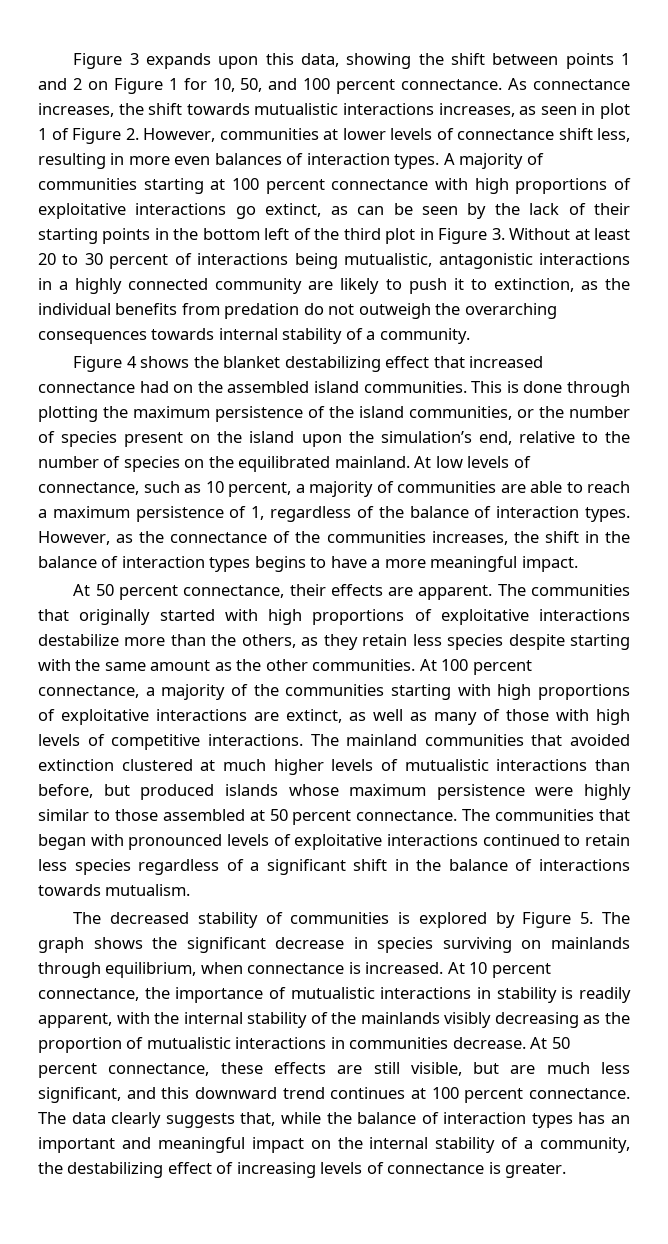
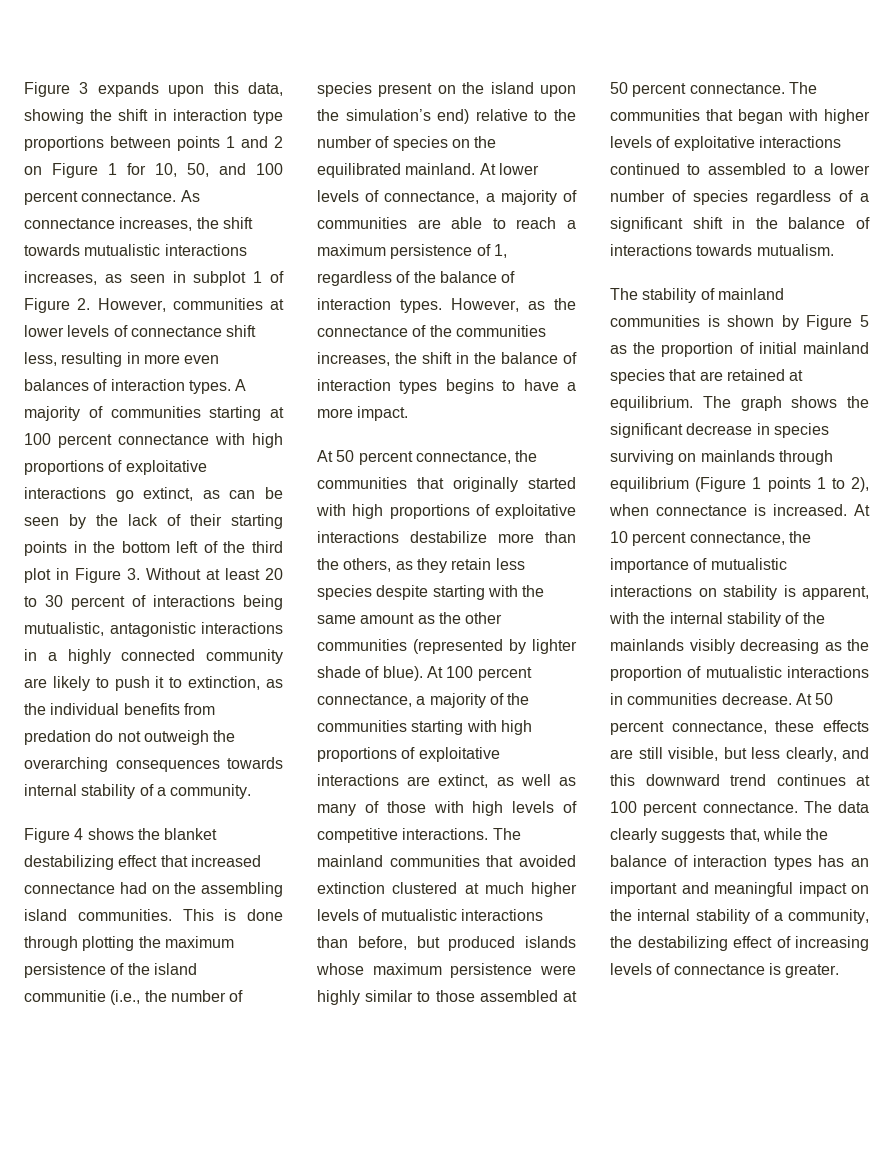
(485, 59) none -> [153,109,283,124] [24,136,104,151] in interaction type proportions
[600,103,631,119] plot -> [193,271,247,286] subplot
[227,381,310,393] assembled -> [201,882,283,897] assembling
[409,406,534,420] communities, or -> [24,990,141,1005] communitie (i.e.,
[478,431,512,445] end, -> [437,109,470,124] end)
[435,456,463,468] low -> [498,163,539,175] lower
[143,481,291,497] such as 10 percent, -> (480, 197) none
[430,556,518,572] meaningful -> (353, 413) none
[289,584,526,600] their effects are apparent. The -> [515,450,538,462] the
[312,659,416,671] communities. -> [317,639,577,654] [317,666,423,681] communities (represented by lighter shade of blue).
[128,834,223,850] pronounced -> [824,109,870,124] higher
[585,834,630,846] [38,859,67,871] retain less -> [707,163,870,175] [610,190,686,202] assembled to a lower number of
[110,912,283,928] decreased stability of -> [642,288,784,303] stability of mainland
[418,912,487,928] explored -> [727,315,775,327] shown
[580,912,594,924] 5. -> [860,315,869,327] [610,342,869,357] [610,369,804,384] [610,396,693,411] 5 as the proportion of initial mainland species that are retained at equilibrium.
[105,962,197,978] equilibrium, -> [610,477,869,492] equilibrium (Figure 1 points 1 to 2),
[477,987,491,999] in -> [698,588,717,597] on
[579,987,631,1003] readily -> (796, 591) none
[510,1062,630,1074] [38,1087,121,1103] are much less significant, -> [751,747,837,762] less clearly,

